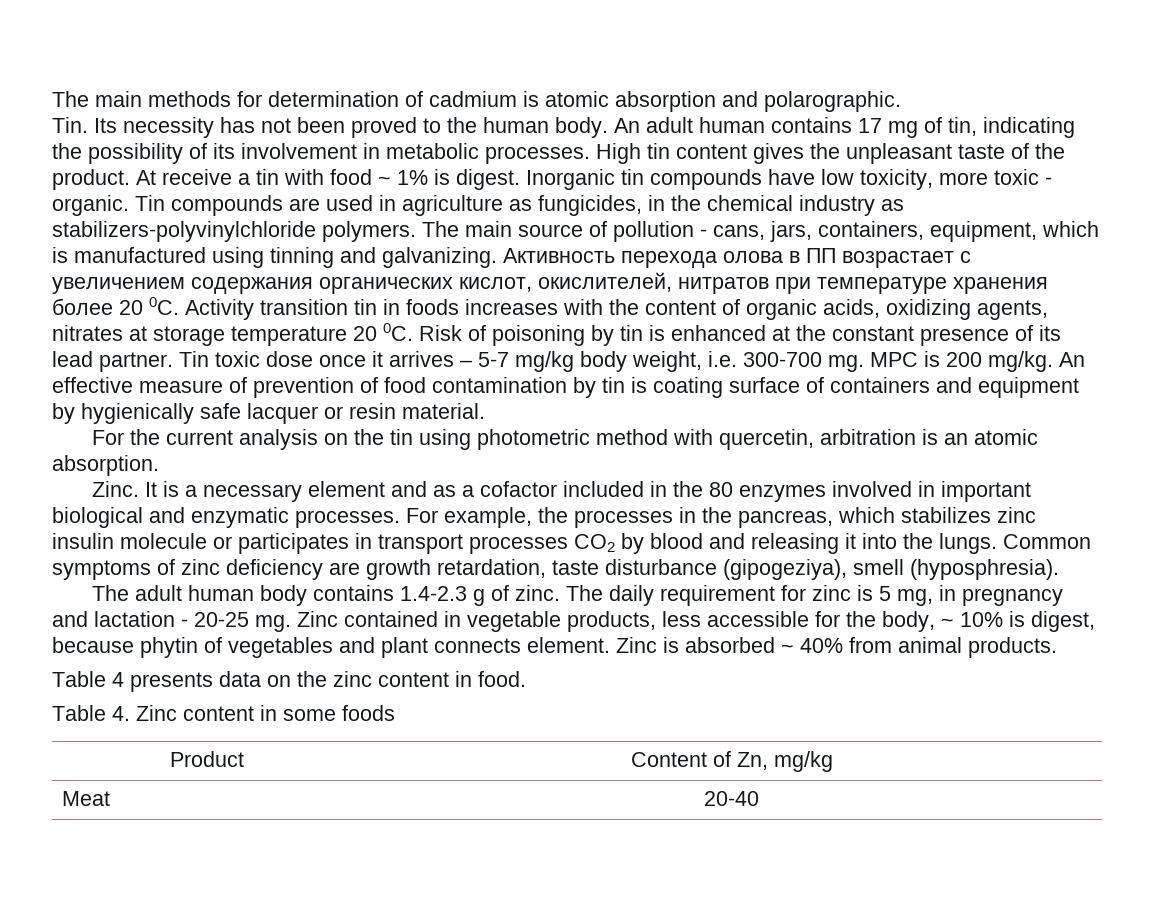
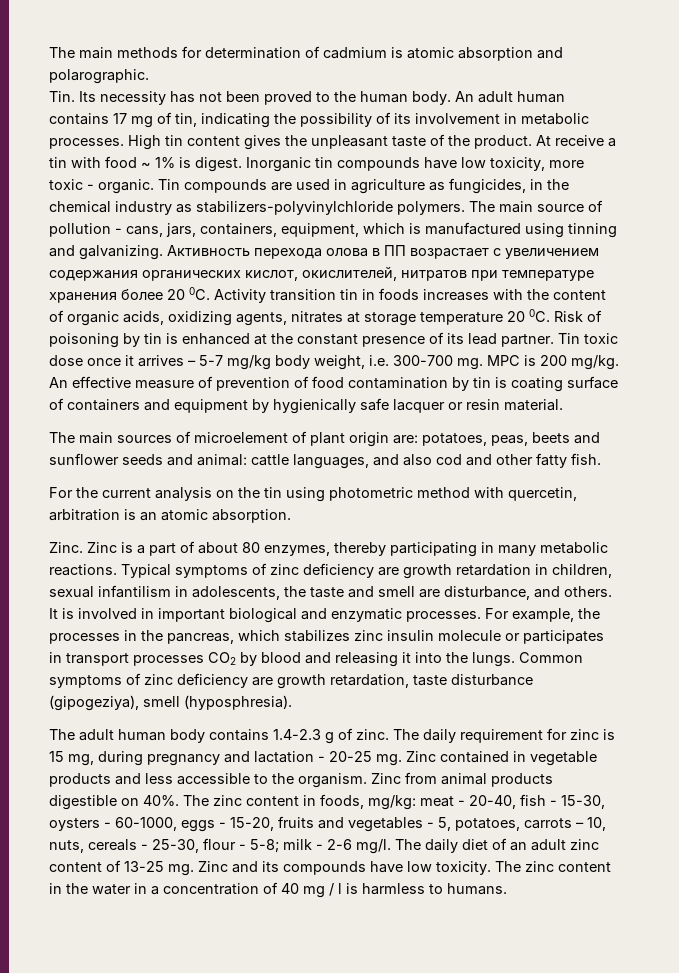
(485, 411) none -> [49,431,600,447] [49,453,601,469] // The main sources of microelement of plant origin are: potatoes, peas, beets and sunflower seeds and animal: cattle languages, and also cod and other fatty fish.
[144,481,826,502] It is a necessary element and as a cofactor included in the 80 enzymes -> [87,541,608,557] [49,563,612,579] [49,585,612,600] [49,608,74,619] Zinc is a part of about 80 enzymes, thereby participating in many metabolic reactions. Typical symptoms of zinc deficiency are growth retardation in children, sexual infantilism in adolescents, the taste and smell are disturbance, and others. It is
[878,585,956,606] 5 mg, in -> [49,751,143,766] 15 mg, during
[567,611,1095,632] [52,637,1057,658] [52,671,526,692] [52,705,395,721] [170,751,244,767] [630,751,833,772] [62,791,111,806] [704,791,760,806] products, less accessible for the body, ~ 10% is digest, because phytin of vegetables and plant connects element. Zinc is absorbed ~ 40% from animal products. // Table 4 presents data on the zinc content in food. // Table 4. Zinc content in some foods // Product | Сontent of Zn, mg/kg // Meat | 20-40 -> [49,772,553,788] [49,794,605,810] [49,816,606,832] [49,838,599,854] [49,860,611,876] [49,882,507,898] products and less accessible to the organism. Zinc from animal products digestible on 40%. The zinc content in foods, mg/kg: meat - 20-40, fish - 15-30, oysters - 60-1000, eggs - 15-20, fruits and vegetables - 5, potatoes, carrots – 10, nuts, cereals - 25-30, flour - 5-8; milk - 2-6 mg/l. The daily diet of an adult zinc content of 13-25 mg. Zinc and its compounds have low toxicity. The zinc content in the water in a concentration of 40 mg / l is harmless to humans.

